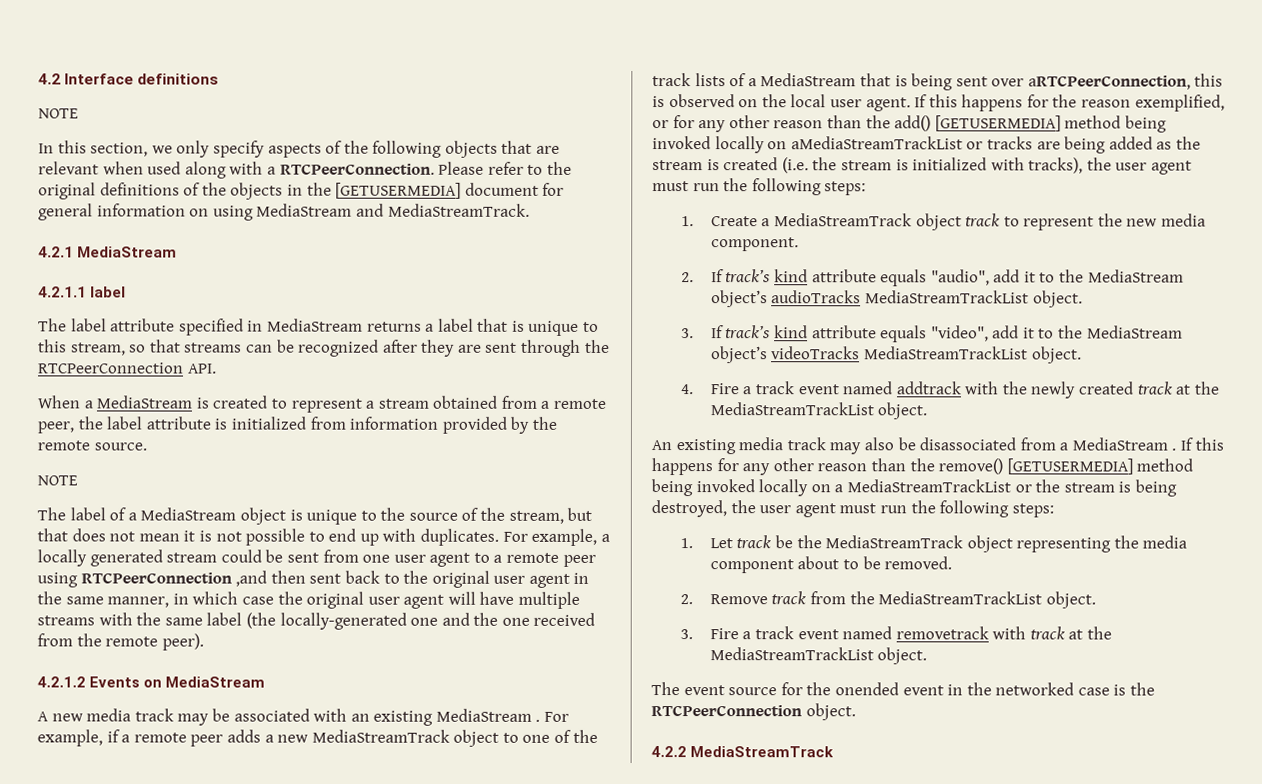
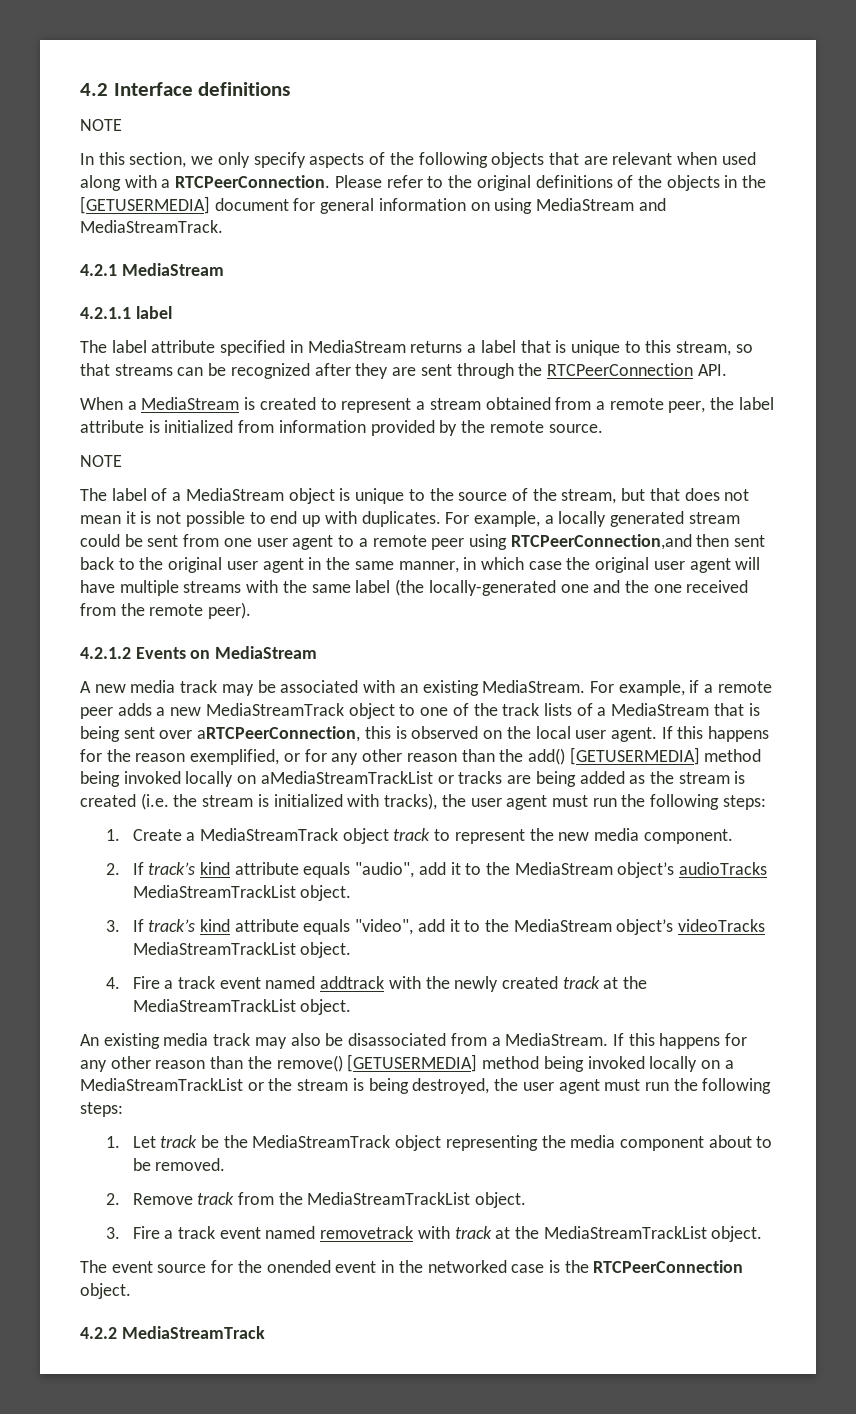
[80,570,268,587] RTCPeerConnection ,and -> [510,534,692,550] RTCPeerConnection,and
[435,708,541,722] MediaStream . -> [482,680,586,693] MediaStream.
[1071,437,1177,451] MediaStream . -> [505,1033,609,1046] MediaStream.

